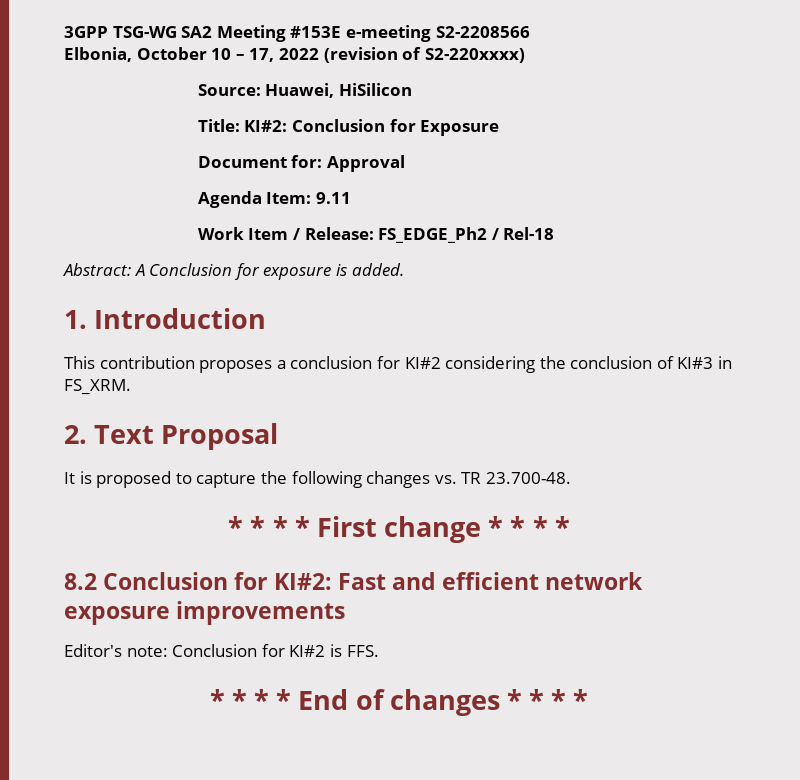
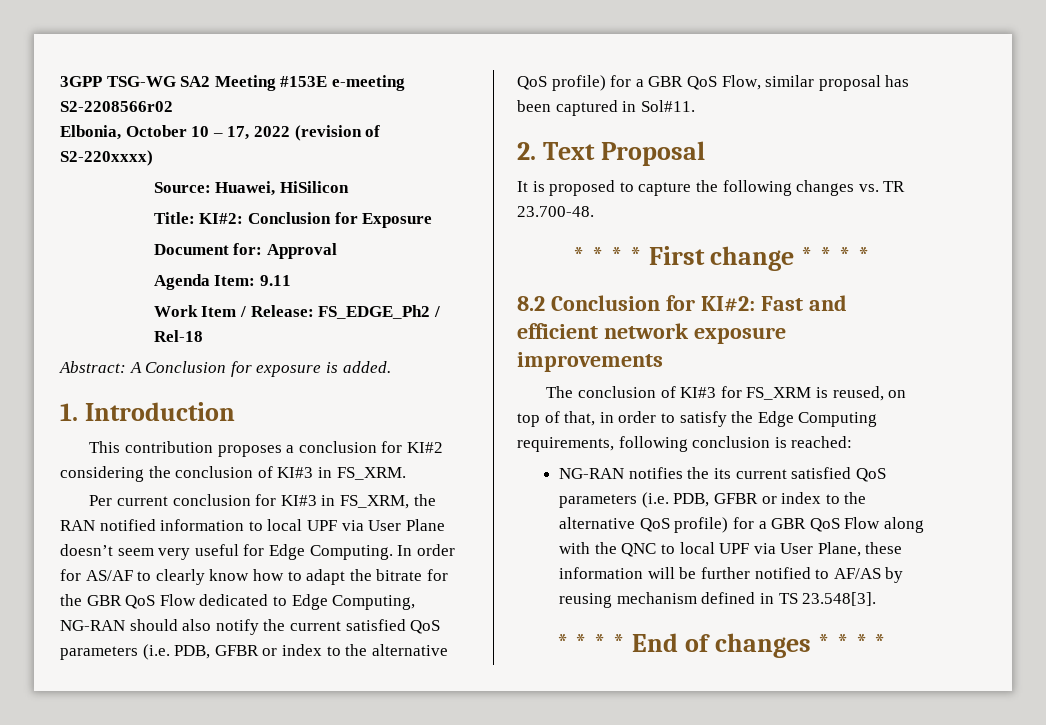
[435,26,530,38] S2-2208566 -> [60,101,173,112] S2-2208566r02
(131, 387) none -> [89,494,436,509] [60,519,445,531] [60,544,455,560] [60,569,448,585] [60,594,416,610] [60,619,441,635] [60,644,448,660] [517,75,910,91] [517,100,695,116] // Per current conclusion for KI#3 in FS_XRM, the RAN notified information to local UPF via User Plane doesn’t seem very useful for Edge Computing. In order for AS/AF to clearly know how to adapt the bitrate for the GBR QoS Flow dedicated to Edge Computing, NG-RAN should also notify the current satisfied QoS parameters (i.e. PDB, GFBR or index to the alternative QoS profile) for a GBR QoS Flow, similar proposal has been captured in Sol#11.
[64,644,379,657] Editor's note: Conclusion for KI#2 is FFS. -> [546,386,907,401] [517,411,878,427] [517,436,853,452] [559,467,886,482] [559,492,867,508] [559,517,924,533] [559,542,903,557] [559,567,904,583] [559,592,877,608] The conclusion of KI#3 for FS_XRM is reused, on top of that, in order to satisfy the Edge Computing requirements, following conclusion is reached: // NG-RAN notifies the its current satisfied QoS parameters (i.e. PDB, GFBR or index to the alternative QoS profile) for a GBR QoS Flow along with the QNC to local UPF via User Plane, these information will be further notified to AF/AS by reusing mechanism defined in TS 23.548[3].

